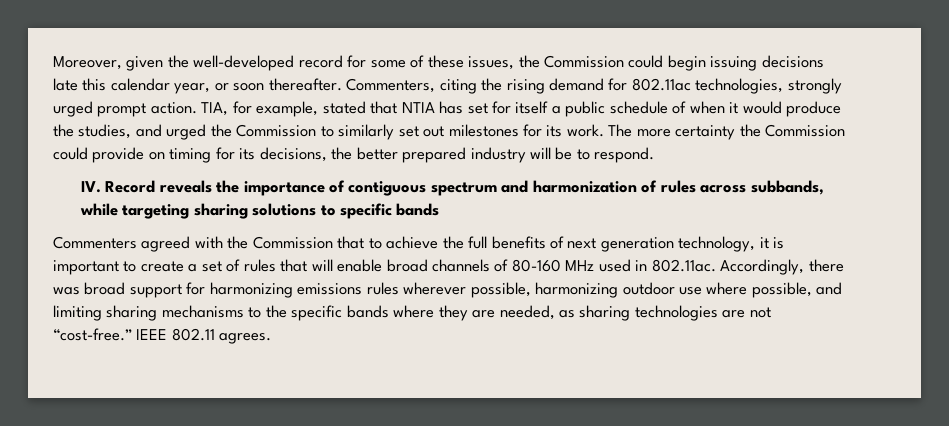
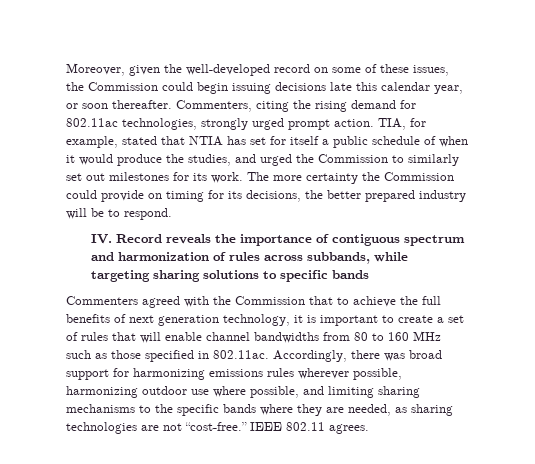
[347,55,367,68] for -> [314,67,328,73] on
[386,259,631,272] broad channels of 80-160 MHz used -> [206,331,441,343] [66,350,194,362] channel bandwidths from 80 to 160 MHz such as those specified

